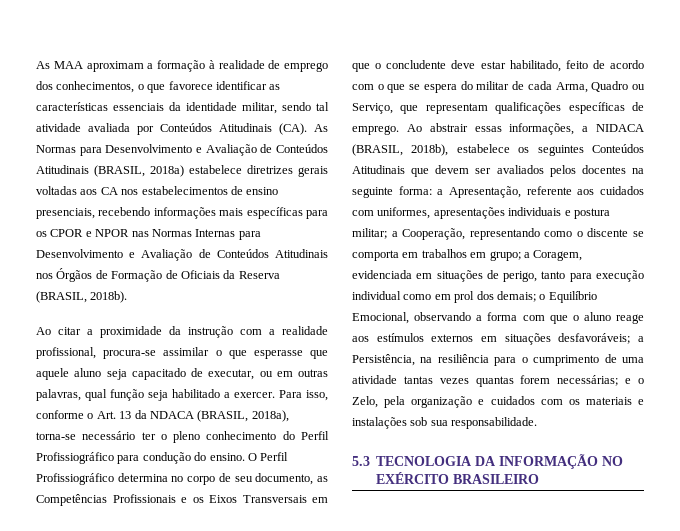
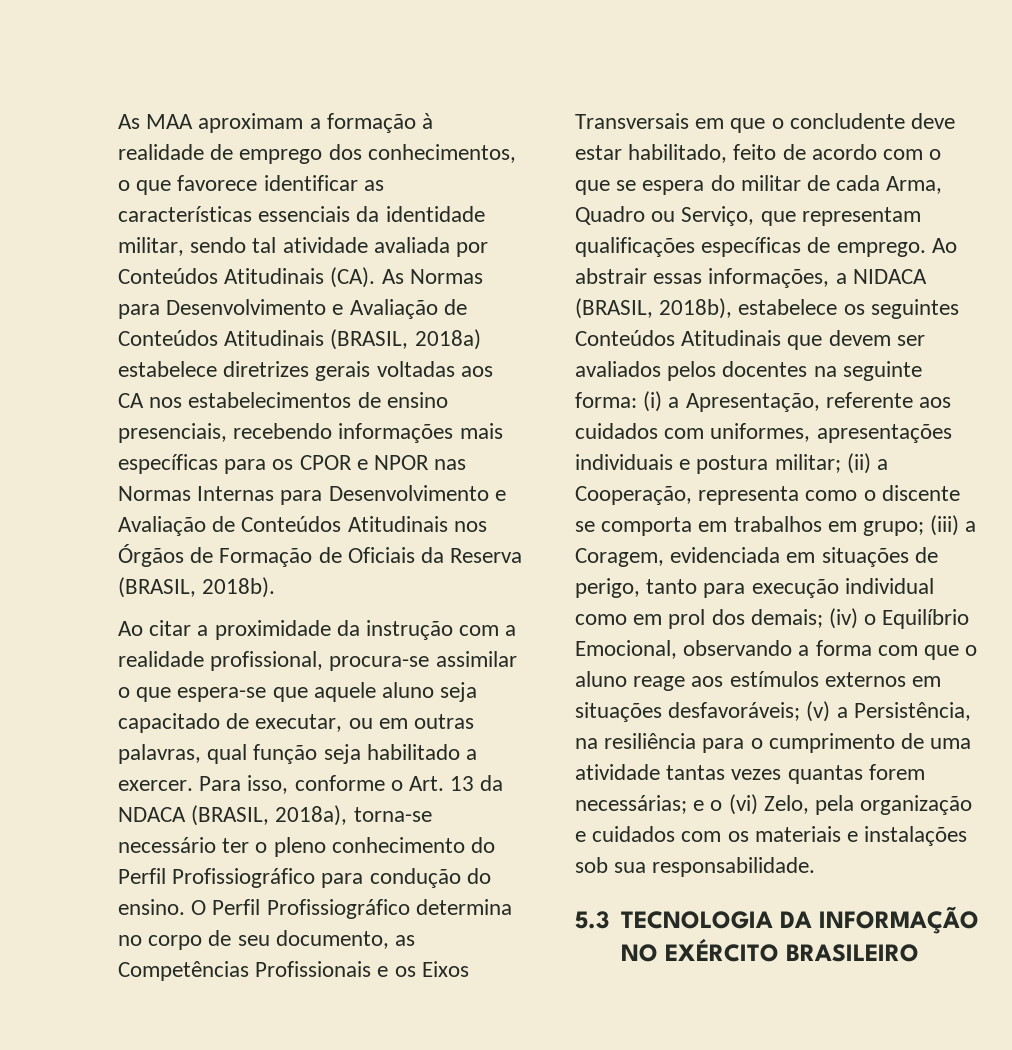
[253,350,303,359] esperasse -> [177,687,267,702] espera-se
(432, 190) none -> [643,391,663,412] (i)
(387, 233) none -> [846,453,871,474] (ii)
[469,228,540,240] representando -> [698,486,800,505] representa
(521, 256) none -> [930,515,960,536] (iii)
(536, 296) none -> [829,608,859,629] (iv)
(631, 338) none -> [806,701,831,722] (v)
(644, 381) none -> [728,794,758,815] (vi)

